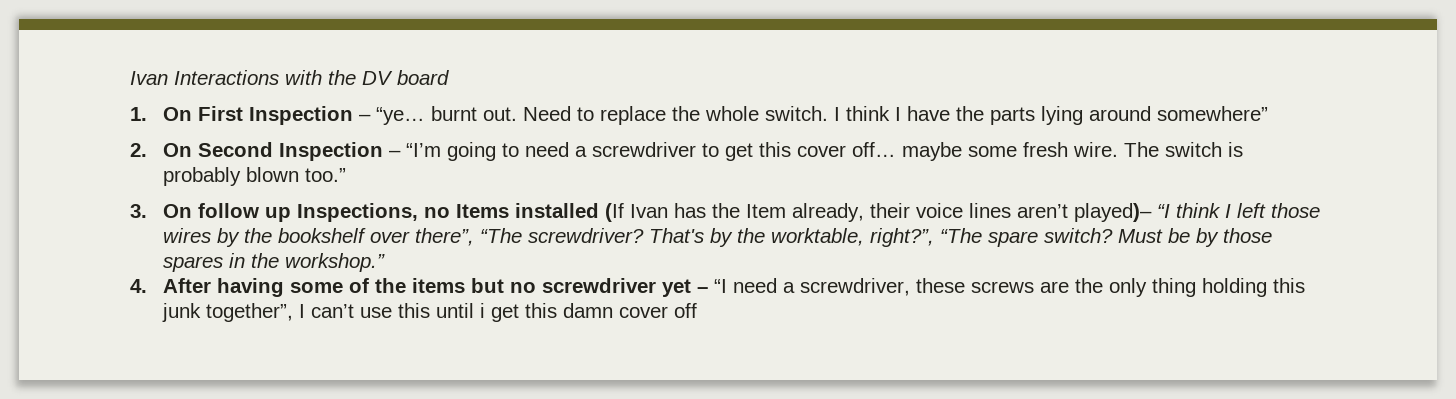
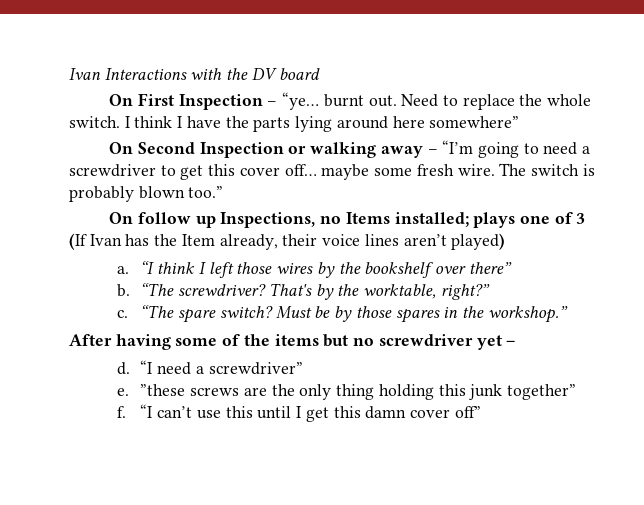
[130,107,147,121] 1. -> (320, 74) none
(1152, 113) none -> [392,116,425,128] here
[130,143,147,157] 2. -> (520, 122) none
(384, 151) none -> [288,142,423,158] or walking away
[130,204,147,218] 3. -> (224, 192) none
[515,203,600,218] installed -> [394,212,586,228] installed; plays one of 3
[1074,203,1153,222] played)– -> [451,233,506,250] [116,266,129,274] played) // a.
[415,228,475,246] there”, -> [468,262,512,274] [116,284,130,297] there” // b.
[870,228,935,247] right?”, -> [440,284,490,300] [116,310,128,318] right?” // c.
[130,279,147,293] 4. -> (568, 314) none
(709, 290) none -> [116,362,130,375] // d.
[800,278,966,296] screwdriver, these -> [208,362,303,375] [116,384,186,396] screwdriver” // e. ”these
[206,303,306,322] together”, I -> [506,384,576,400] [116,404,153,418] together” // f. “I
[480,303,486,318] i -> [296,406,302,418] I
[674,303,698,318] off -> [454,406,481,418] off”

